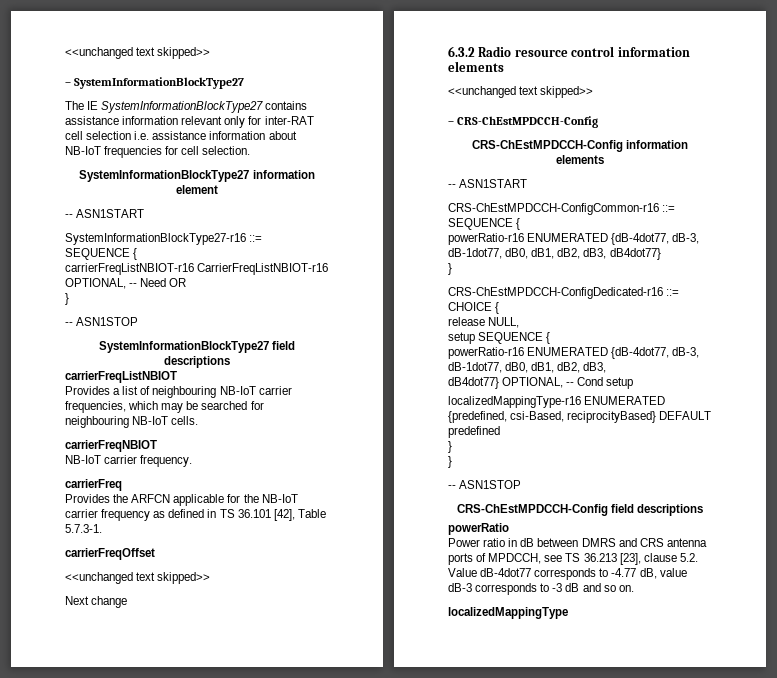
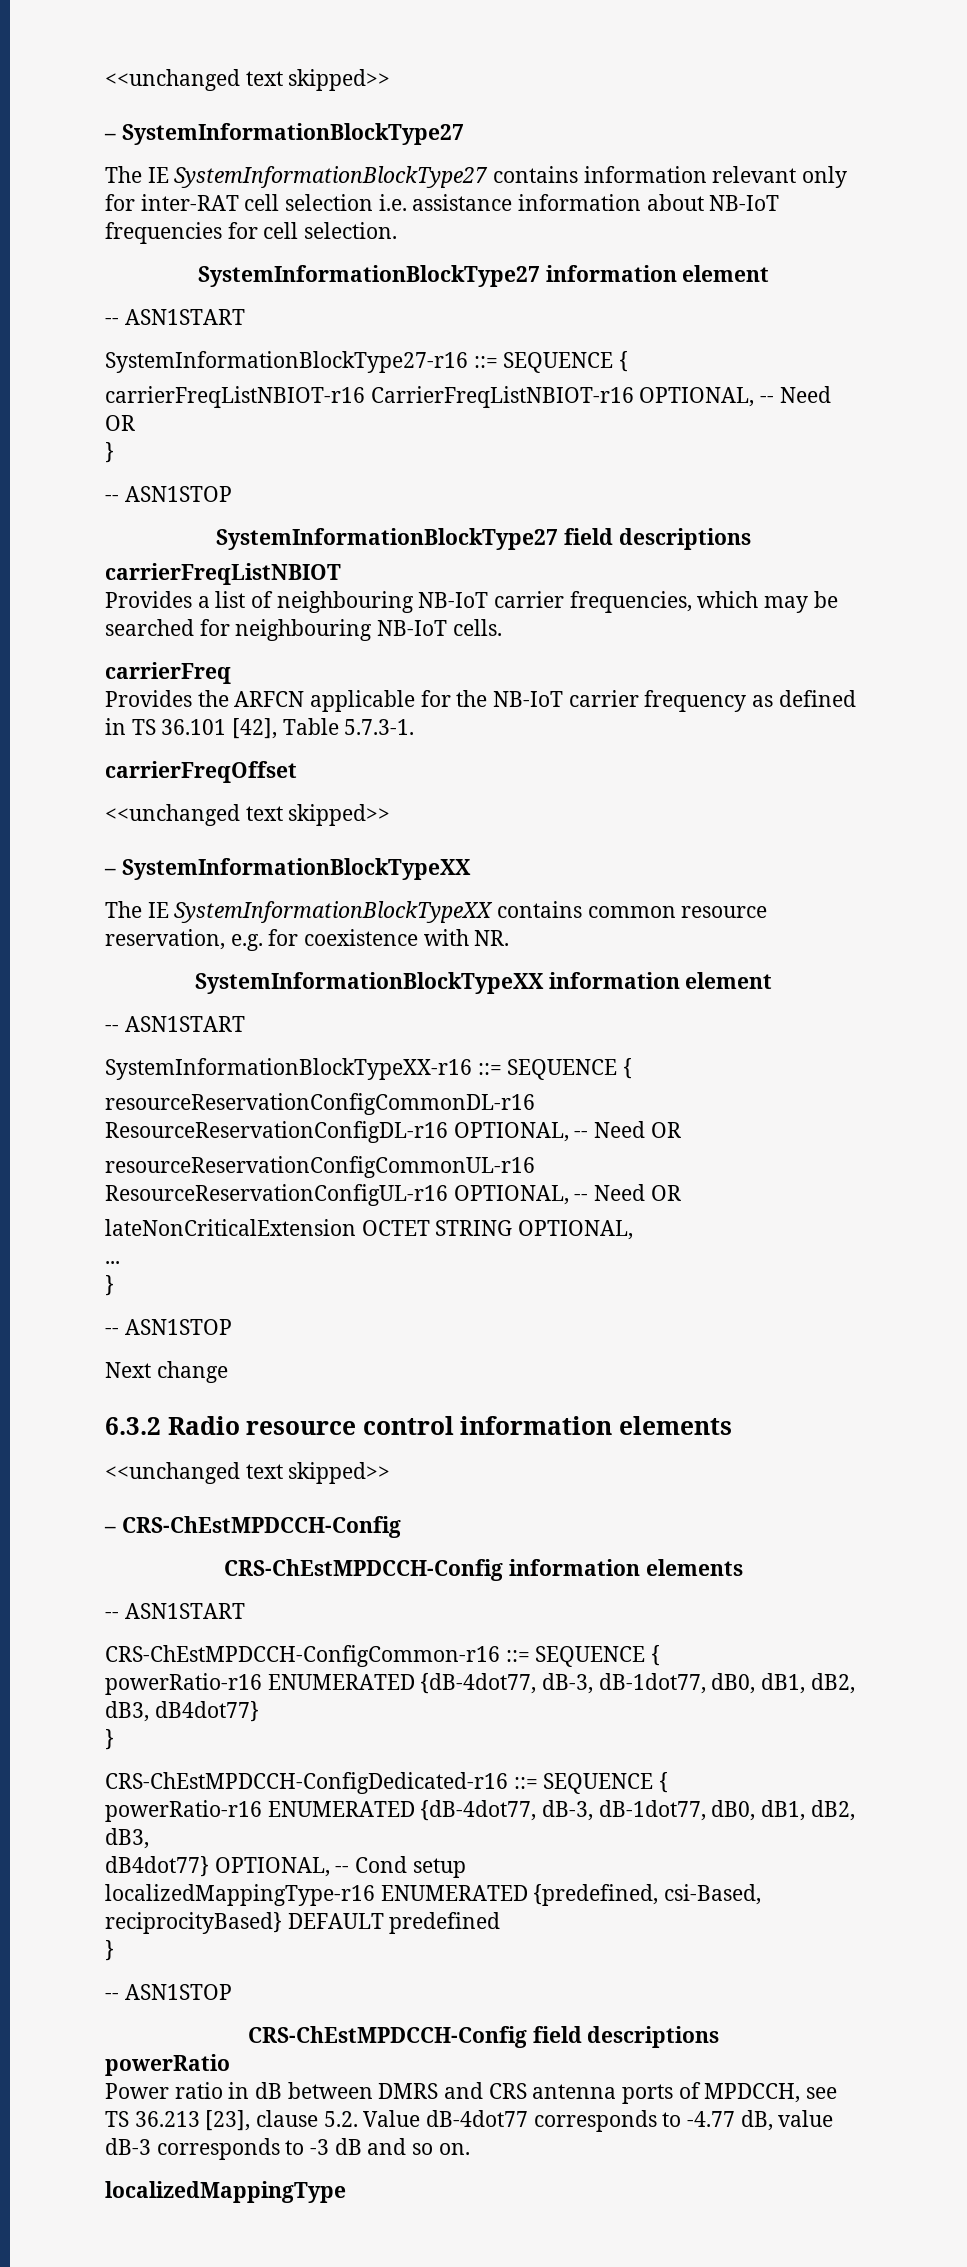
[65,116,119,125] assistance -> (579, 174) none
[65,440,157,452] [65,455,193,467] // carrierFreqNBIOT // NB-IoT carrier frequency. -> (502, 627) none
(211, 578) none -> [104,858,471,880] [105,901,768,923] [105,929,510,951] [194,972,773,994] [105,1016,245,1032] [105,1058,633,1080] [105,1093,535,1115] [105,1121,681,1143] [105,1156,535,1178] [105,1184,681,1206] [105,1219,634,1240] [105,1261,120,1264] [105,1275,114,1296] [105,1319,232,1335] // – SystemInformationBlockTypeXX // The IE SystemInformationBlockTypeXX contains common resource reservation, e.g. for coexistence with NR. // SystemInformationBlockTypeXX information element // -- ASN1START // SystemInformationBlockTypeXX-r16 ::= SEQUENCE { // resourceReservationConfigCommonDL-r16 ResourceReservationConfigDL-r16 OPTIONAL, -- Need OR // resourceReservationConfigCommonUL-r16 ResourceReservationConfigUL-r16 OPTIONAL, -- Need OR // lateNonCriticalExtension OCTET STRING OPTIONAL, // ... // } // -- ASN1STOP
[448,302,500,314] [448,317,520,328] [448,332,475,344] CHOICE { // release NULL, // setup -> (538, 1783) none
[448,456,452,468] // } -> (114, 1950) none

